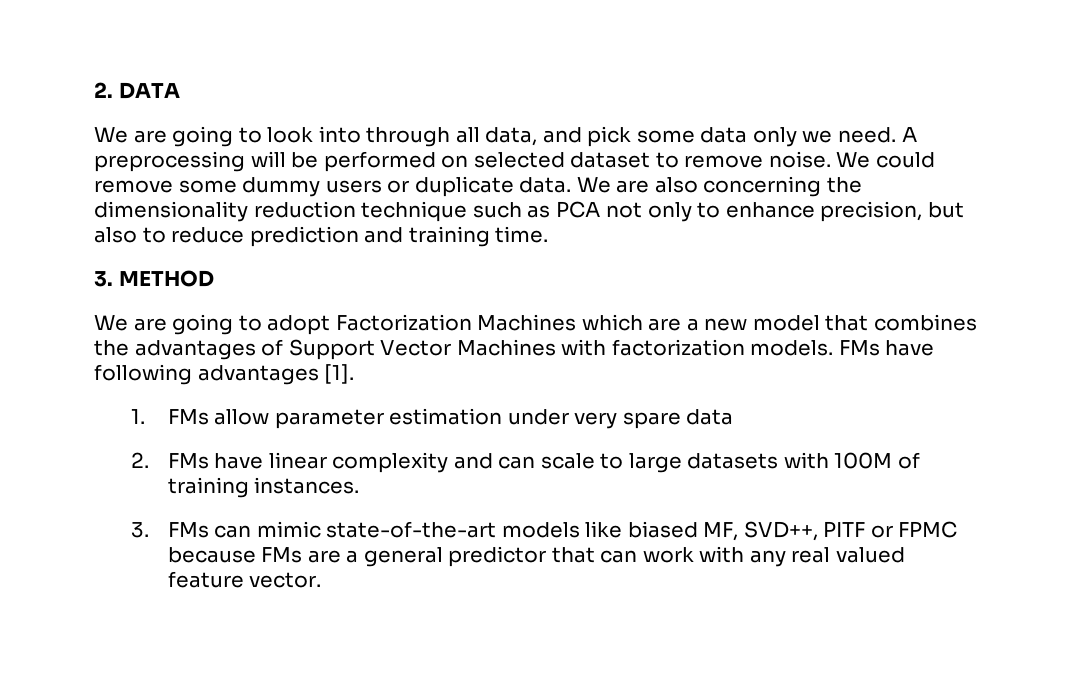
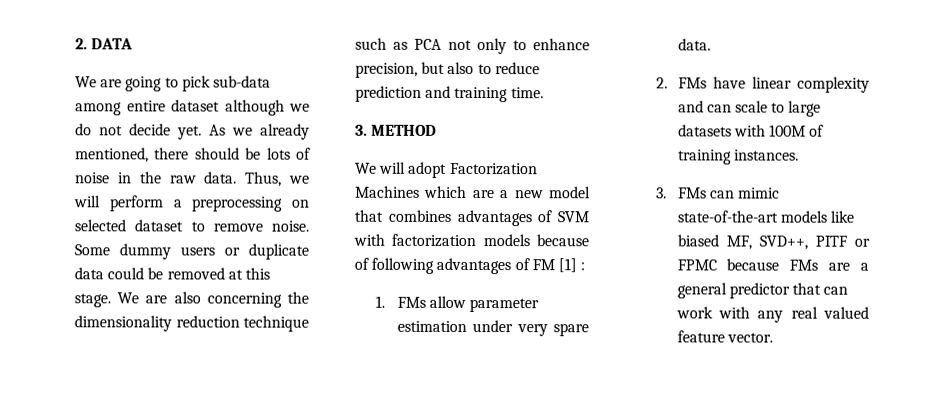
[267,126,918,147] [94,151,436,172] look into through all data, and pick some data only we need. A preprocessing will be performed -> [181,75,271,92] [75,99,310,116] [75,123,310,140] [75,147,311,163] [75,171,310,187] [74,195,284,212] pick sub-data among entire dataset although we do not decide yet. As we already mentioned, there should be lots of noise in the raw data. Thus, we will perform a preprocessing
[836,152,935,168] [94,176,572,197] We could remove some dummy users or duplicate data. -> [74,243,309,260] [74,267,270,280] [74,293,111,308] Some dummy users or duplicate data could be removed at this stage.
[133,314,262,335] are going to -> [379,161,407,174] will
[94,339,935,360] [94,364,355,385] the advantages of Support Vector Machines with factorization models. FMs have following advantages [1]. -> [456,209,589,227] [353,233,589,248] [354,257,586,275] advantages of SVM with factorization models because of following advantages of FM [1] :
[686,409,734,425] data -> [677,38,711,51] data.

